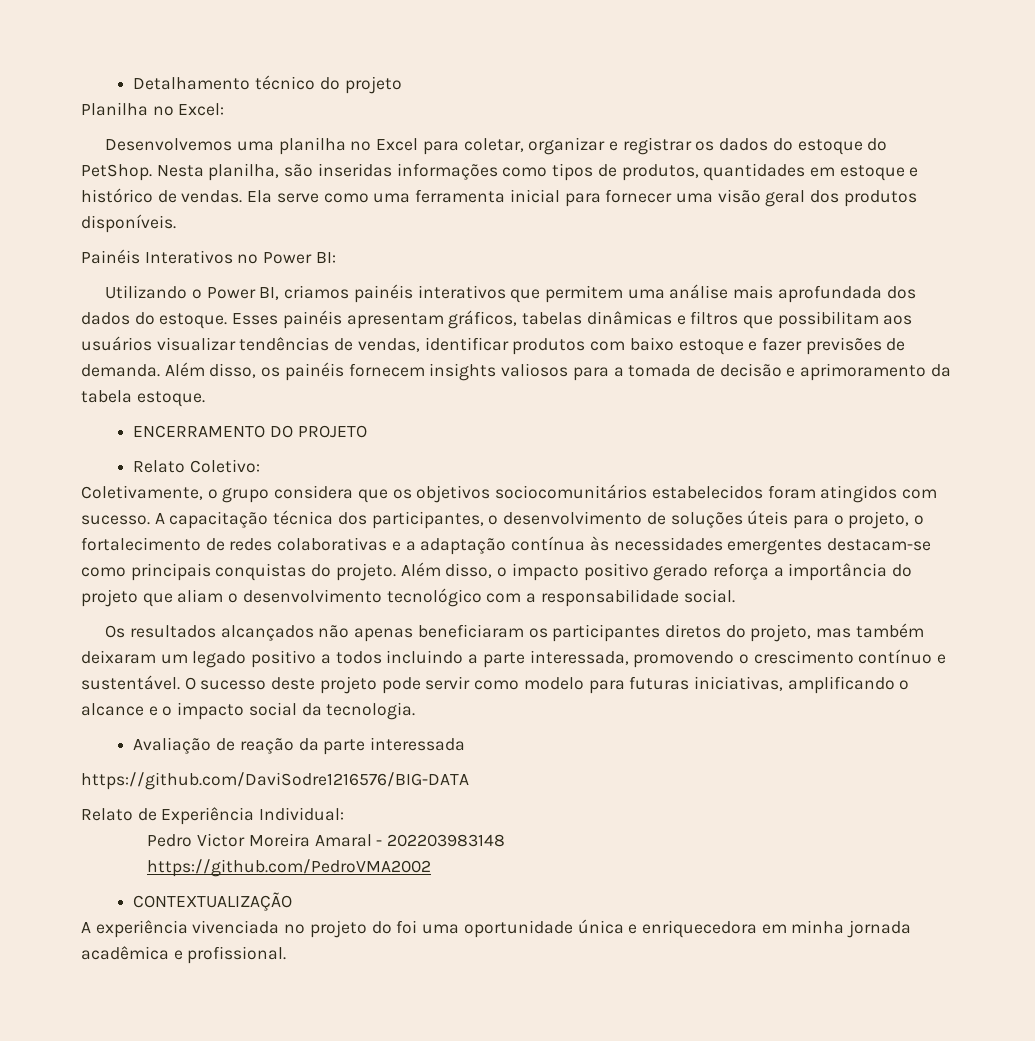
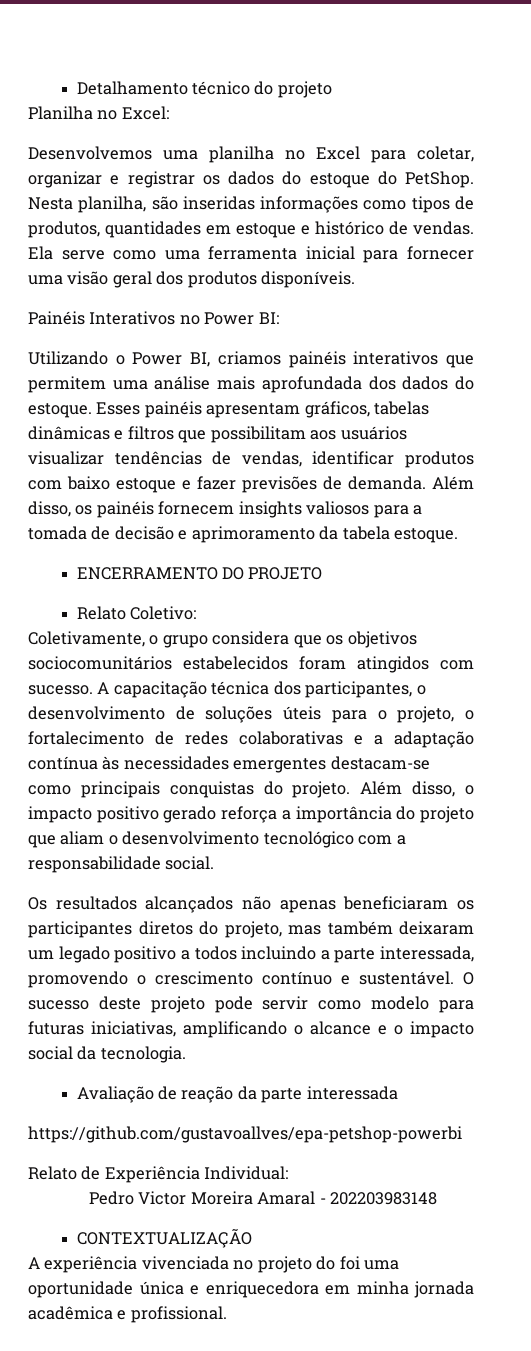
[81,772,469,790] https://github.com/DaviSodre1216576/BIG-DATA -> [28,1126,462,1143] https://github.com/gustavoallves/epa-petshop-powerbi
[147,859,432,877] // https://github.com/PedroVMA2002 -> (437, 1198) none

